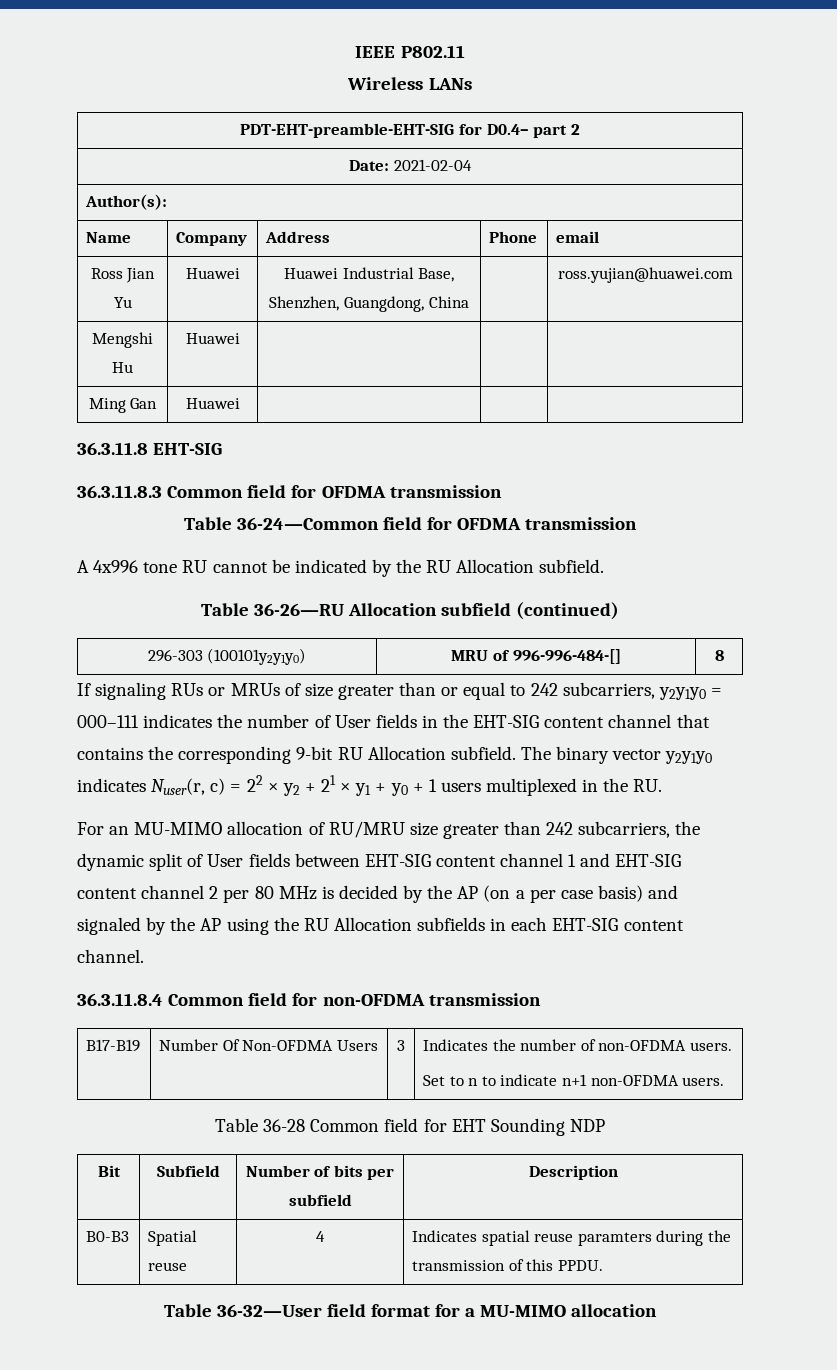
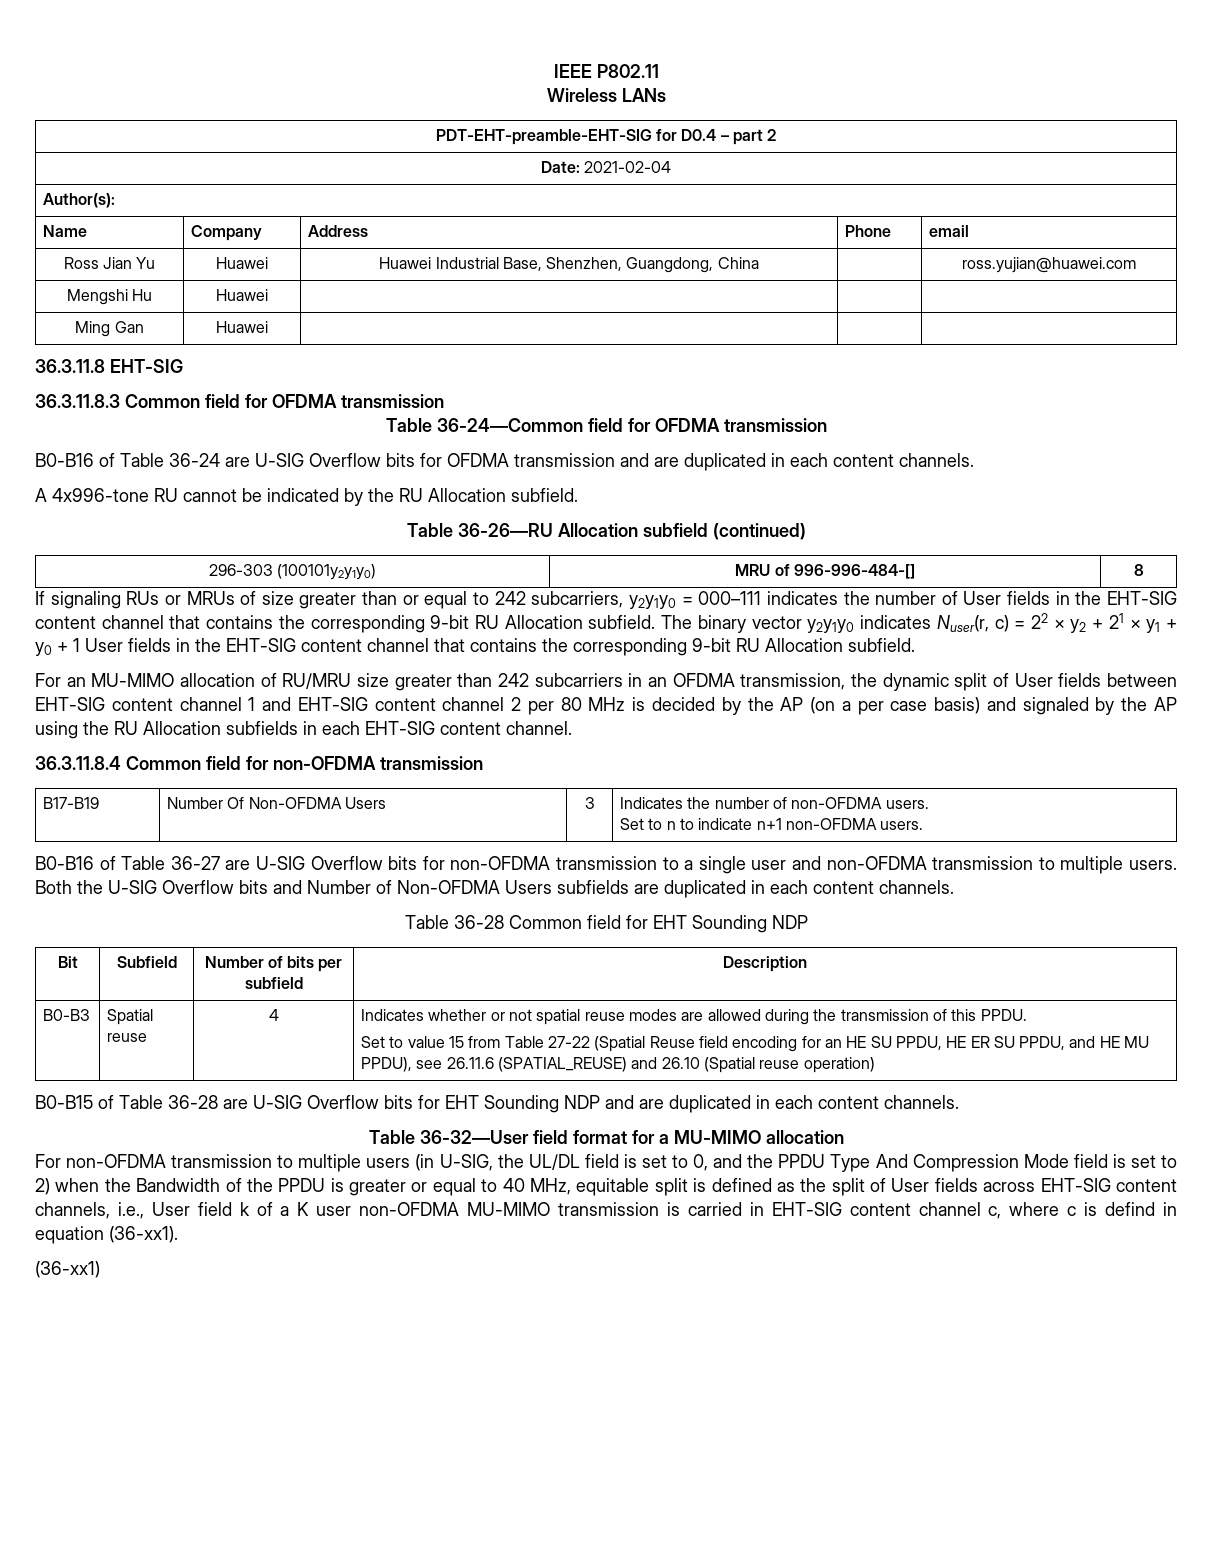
[486,124,529,135] D0.4– -> [681,129,729,141] D0.4 –
(638, 523) none -> [35,453,974,471] // B0-B16 of Table 36-24 are U-SIG Overflow bits for OFDMA transmission and are duplicated in each content channels.
[93,560,178,573] 4x996 tone -> [52,488,149,502] 4x996-tone
[440,778,663,796] users multiplexed in the RU. -> [85,638,915,656] User fields in the EHT-SIG content channel that contains the corresponding 9-bit RU Allocation subfield.
[578,821,671,838] subcarriers, -> [534,673,846,690] subcarriers in an OFDMA transmission,
(725, 1081) none -> [35,856,1178,874] [35,880,954,898] // B0-B16 of Table 36-27 are U-SIG Overflow bits for non-OFDMA transmission to a single user and non-OFDMA transmission to multiple users. Both the U-SIG Overflow bits and Number of Non-OFDMA Users subfields are duplicated in each content channels.
[481,1230,652,1246] spatial reuse paramters -> [428,1009,761,1025] whether or not spatial reuse modes are allowed
(603, 1265) none -> [361,1036,1150,1052] [361,1057,875,1073] [35,1095,959,1113] // Set to value 15 from Table 27-22 (Spatial Reuse field encoding for an HE SU PPDU, HE ER SU PPDU, and HE MU PPDU), see 26.11.6 (SPATIAL_REUSE) and 26.10 (Spatial reuse operation) // B0-B15 of Table 36-28 are U-SIG Overflow bits for EHT Sounding NDP and are duplicated in each content channels.
(658, 1310) none -> [35,1154,1177,1172] [35,1178,1177,1196] [35,1202,1177,1219] [35,1226,178,1244] [35,1261,100,1278] // For non-OFDMA transmission to multiple users (in U-SIG, the UL/DL field is set to 0, and the PPDU Type And Compression Mode field is set to 2) when the Bandwidth of the PPDU is greater or equal to 40 MHz, equitable split is defined as the split of User fields across EHT-SIG content channels, i.e., User field k of a K user non-OFDMA MU-MIMO transmission is carried in EHT-SIG content channel c, where c is defind in equation (36-xx1). // (36-xx1)

